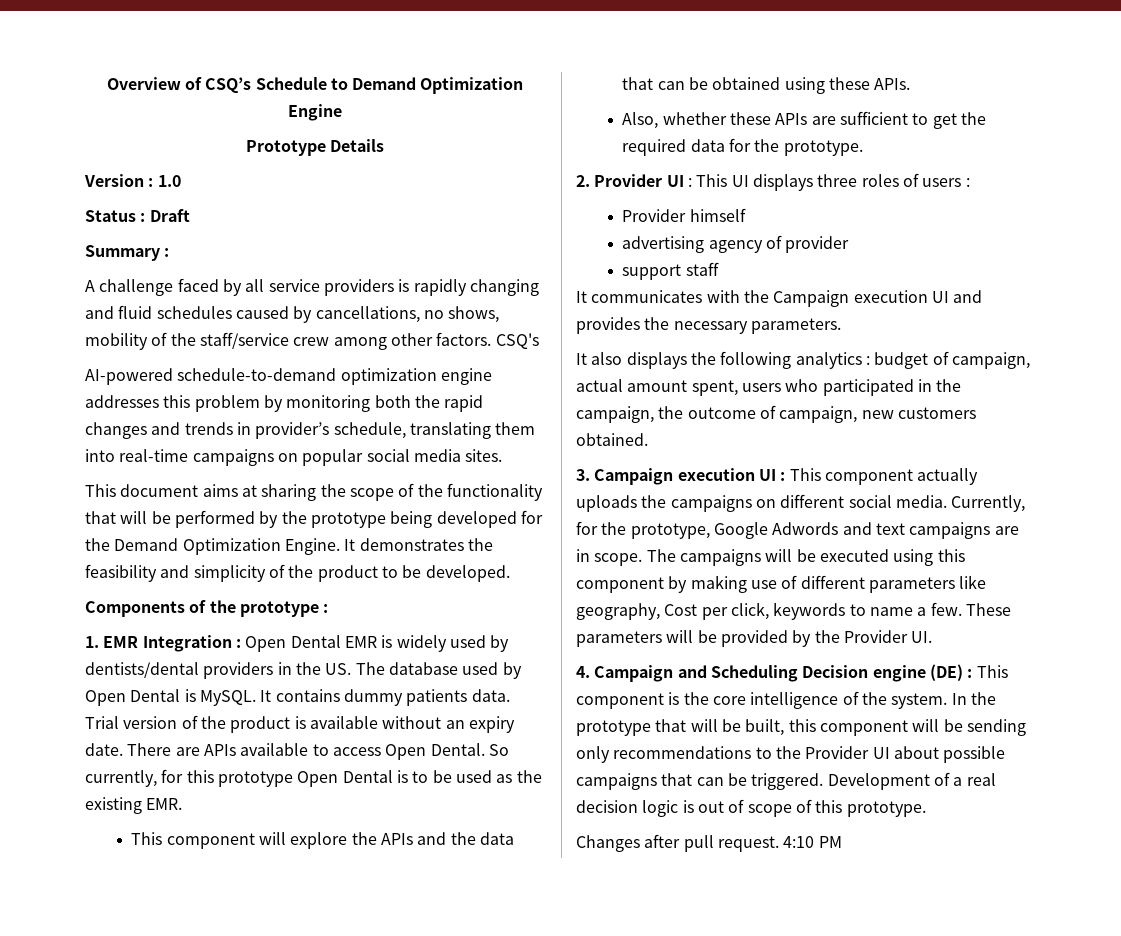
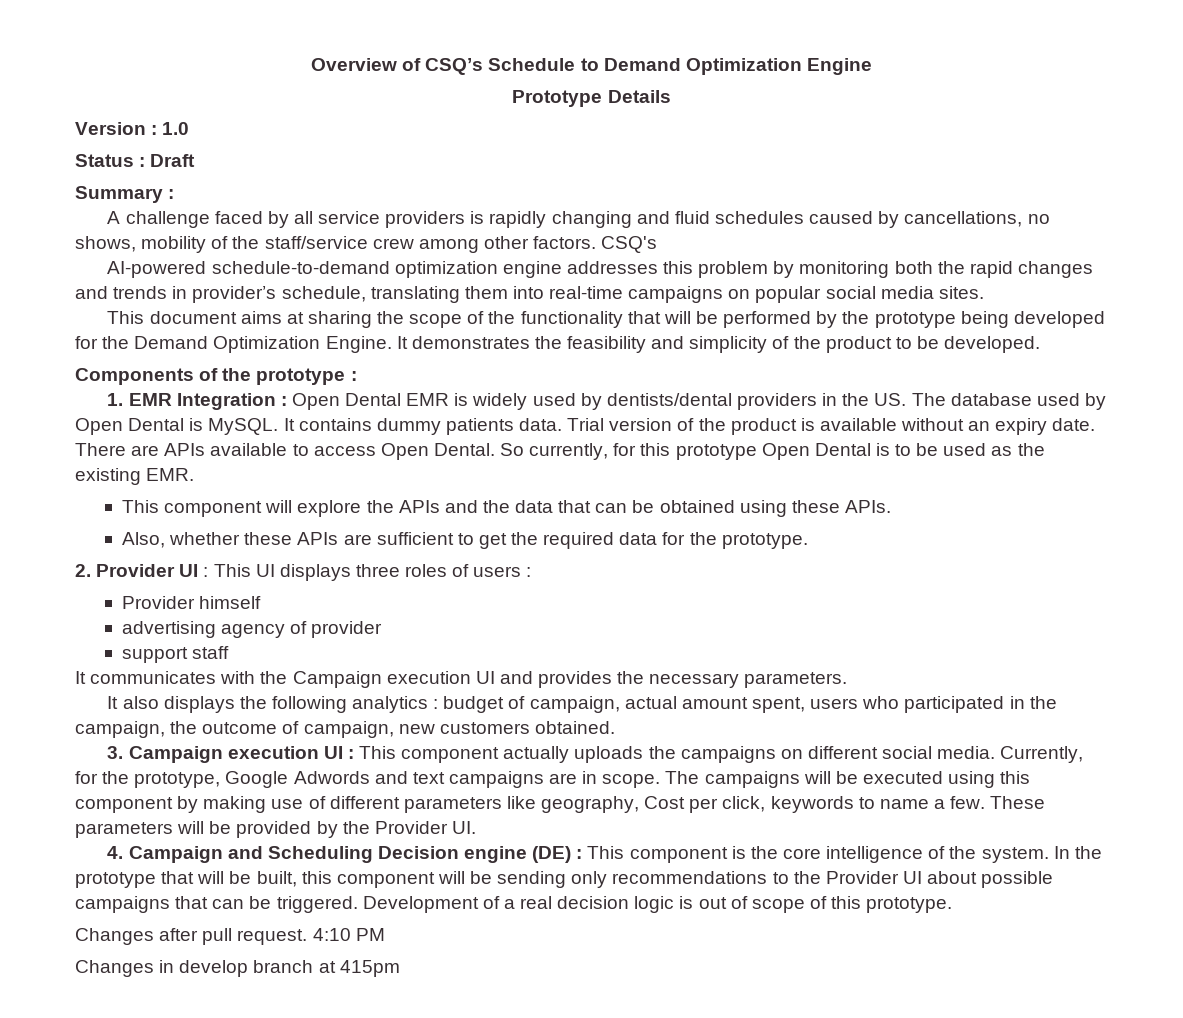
(842, 842) none -> [75,960,400,977] // Changes in develop branch at 415pm

